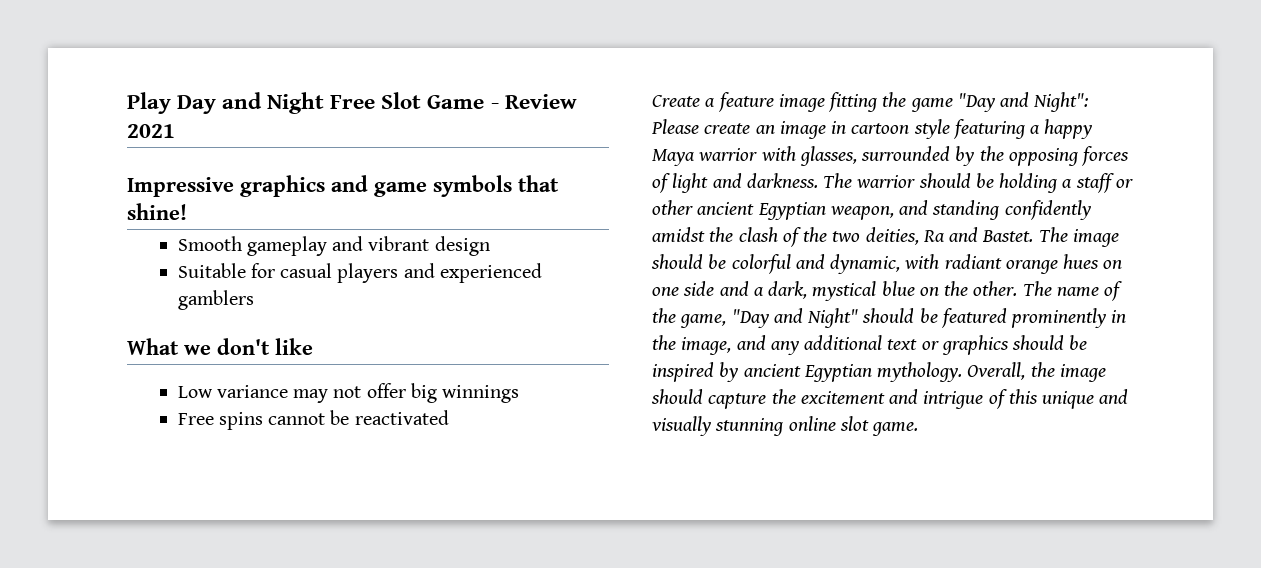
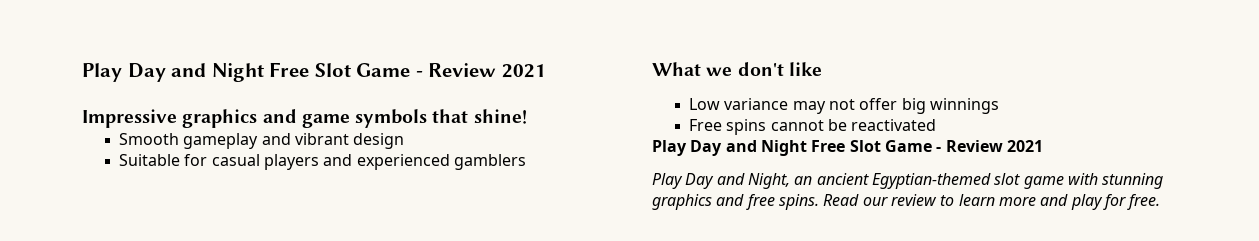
[652,92,1089,112] [651,119,1093,139] [652,146,1130,166] [652,173,1133,193] [652,200,1091,220] [652,227,1119,247] [651,254,1123,274] [652,281,1124,301] [652,308,1127,328] [652,335,1088,355] [652,362,1106,382] [651,389,1129,409] [652,416,919,436] Create a feature image fitting the game "Day and Night": Please create an image in cartoon style featuring a happy Maya warrior with glasses, surrounded by the opposing forces of light and darkness. The warrior should be holding a staff or other ancient Egyptian weapon, and standing confidently amidst the clash of the two deities, Ra and Bastet. The image should be colorful and dynamic, with radiant orange hues on one side and a dark, mystical blue on the other. The name of the game, "Day and Night" should be featured prominently in the image, and any additional text or graphics should be inspired by ancient Egyptian mythology. Overall, the image should capture the excitement and intrigue of this unique and visually stunning online slot game. -> [652,140,1043,156] [652,173,1164,189] [652,194,1161,210] Play Day and Night Free Slot Game - Review 2021 // Play Day and Night, an ancient Egyptian-themed slot game with stunning graphics and free spins. Read our review to learn more and play for free.

